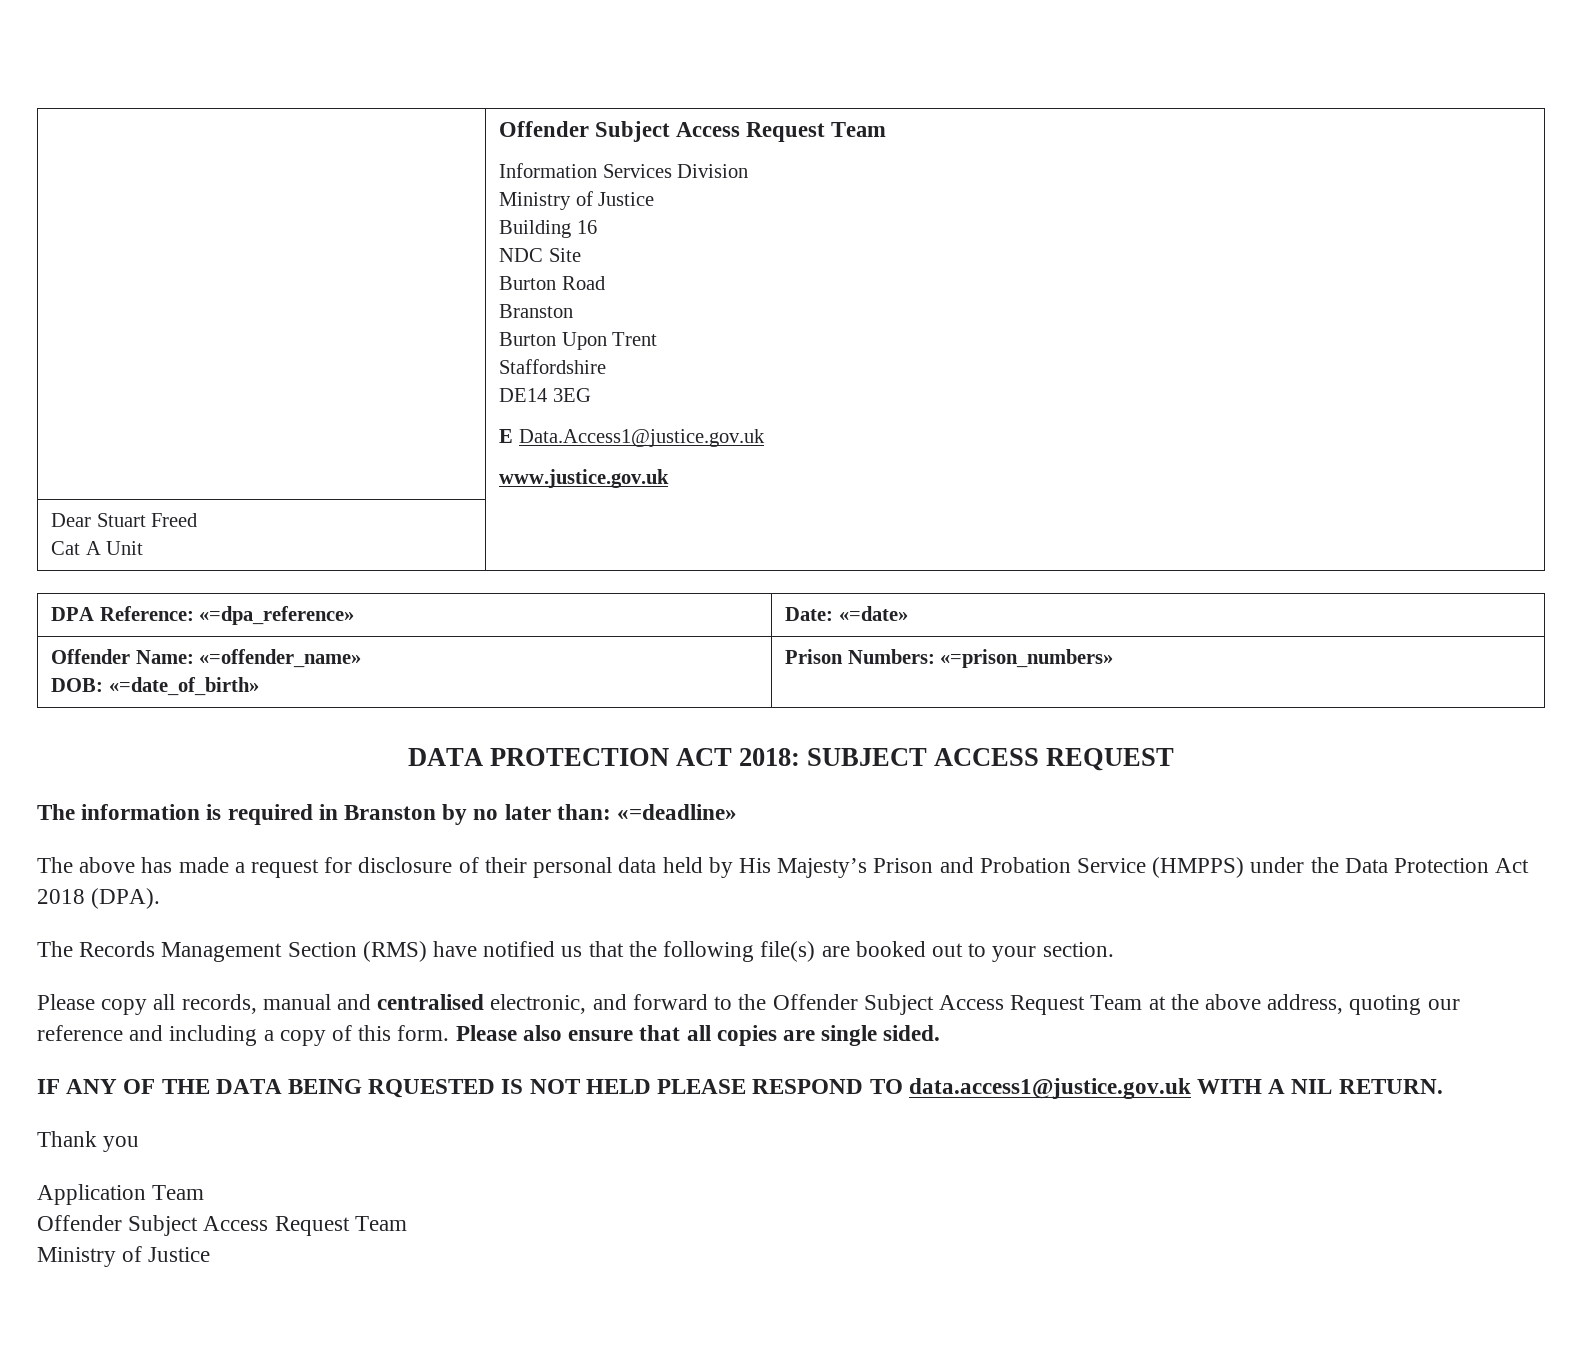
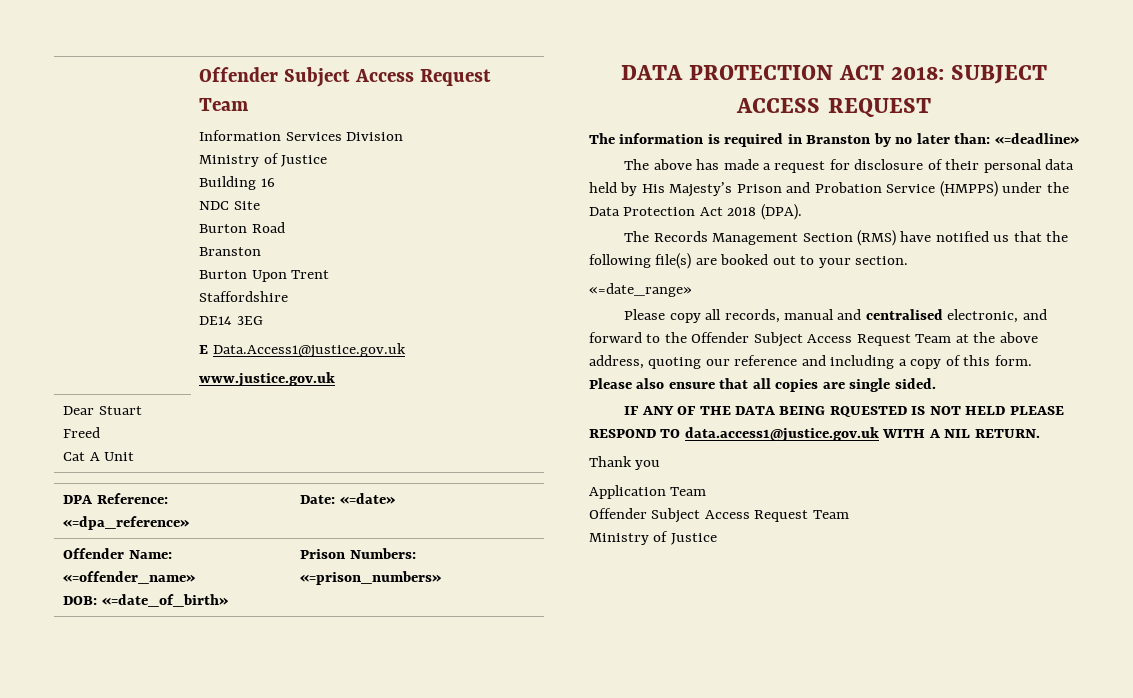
(1114, 949) none -> [589,283,692,297] // «=date_range»

